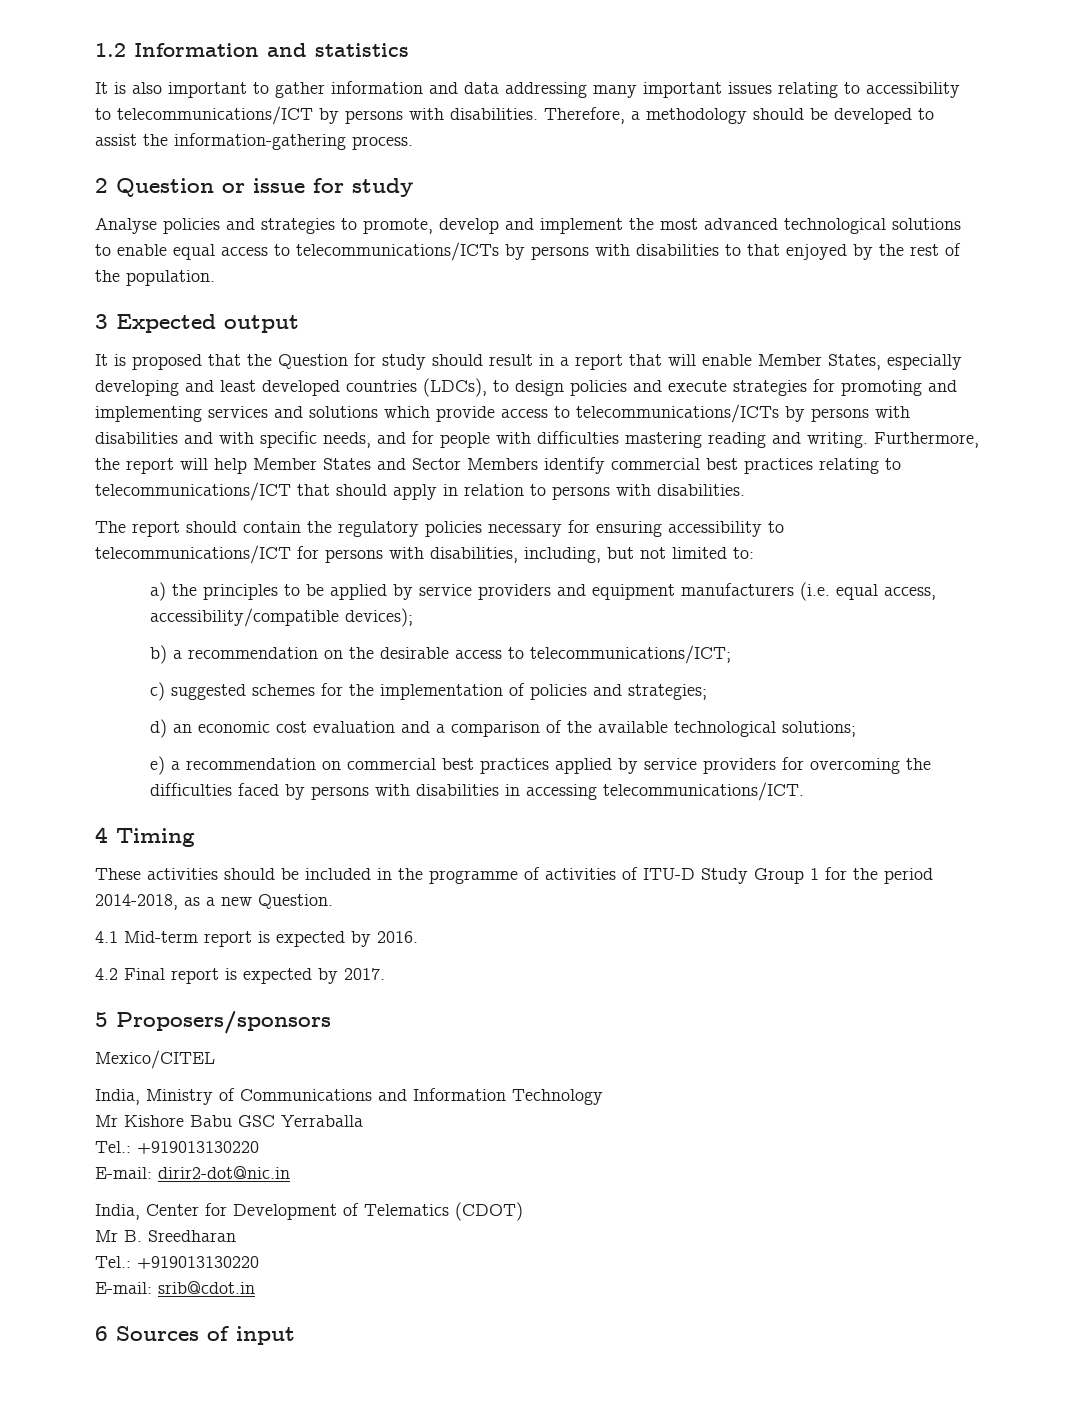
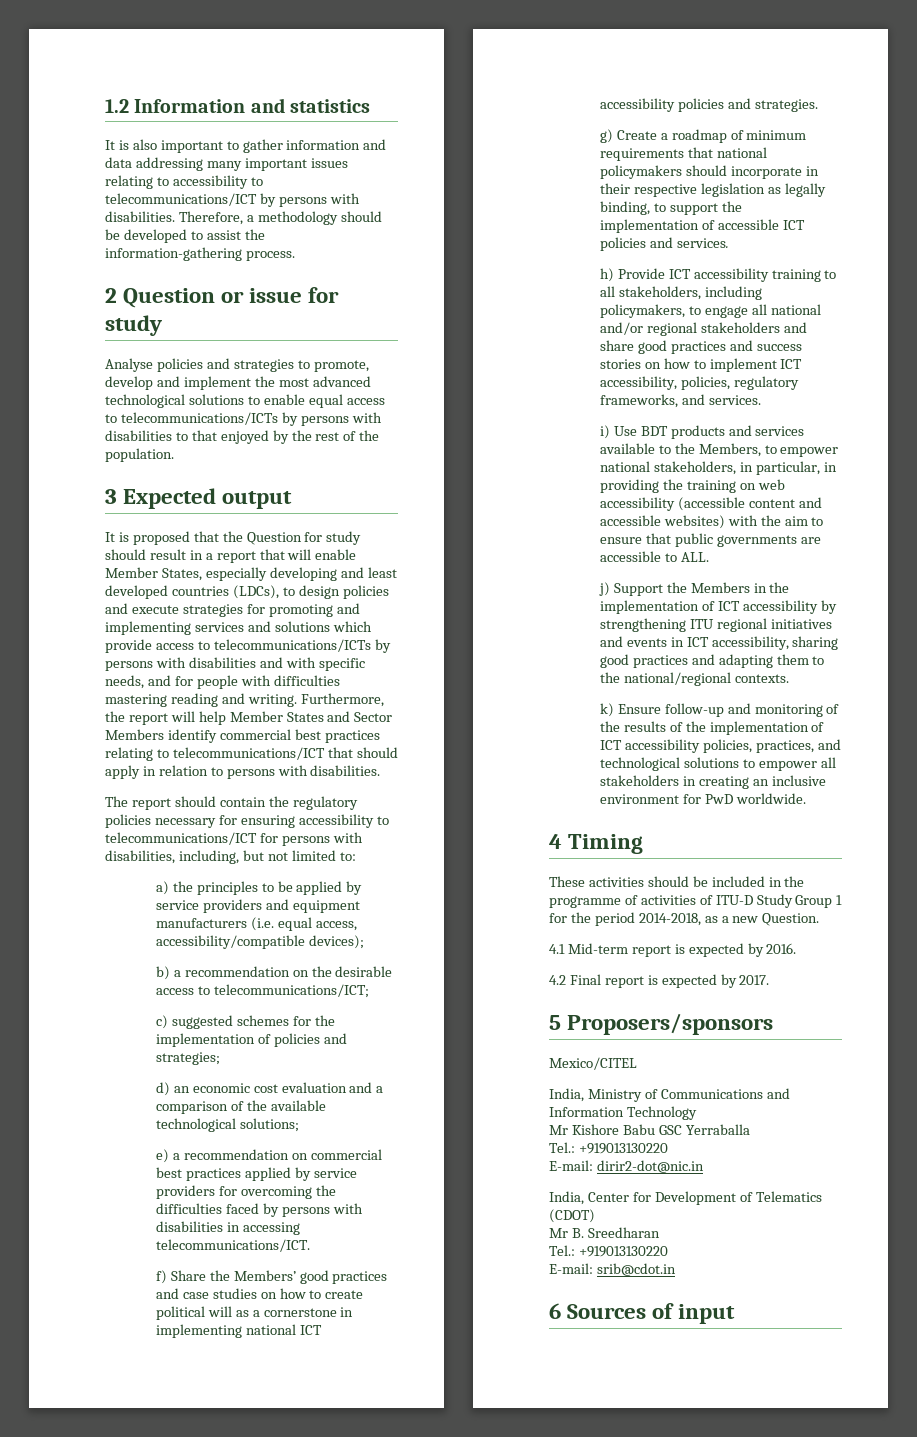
(804, 791) none -> [155,1270,388,1284] [155,1288,364,1299] [155,1306,354,1320] [155,1324,322,1338] [599,98,818,112] [599,129,807,143] [599,147,767,161] [599,165,819,179] [599,183,826,197] [599,201,742,215] [599,219,805,233] [599,237,729,251] [599,268,837,282] [599,286,762,300] [599,304,821,318] [599,322,807,336] [599,340,802,354] [599,358,803,372] [599,376,799,390] [599,394,761,408] [599,425,805,439] [599,443,839,457] [599,461,837,475] [599,479,785,493] [599,497,822,511] [599,515,824,529] [599,533,821,547] [599,551,709,562] [598,582,790,596] [599,600,837,614] [599,618,832,632] [599,636,839,650] [599,654,825,668] [599,672,789,686] [599,703,840,717] [599,721,825,735] [599,739,841,753] [599,757,836,771] [599,775,826,789] [599,793,806,804] // f) Share the Members’ good practices and case studies on how to create political will as a cornerstone in implementing national ICT accessibility policies and strategies. // g) Create a roadmap of minimum requirements that national policymakers should incorporate in their respective legislation as legally binding, to support the implementation of accessible ICT policies and services. // h) Provide ICT accessibility training to all stakeholders, including policymakers, to engage all national and/or regional stakeholders and share good practices and success stories on how to implement ICT accessibility, policies, regulatory frameworks, and services. // i) Use BDT products and services available to the Members, to empower national stakeholders, in particular, in providing the training on web accessibility (accessible content and accessible websites) with the aim to ensure that public governments are accessible to ALL. // j) Support the Members in the implementation of ICT accessibility by strengthening ITU regional initiatives and events in ICT accessibility, sharing good practices and adapting them to the national/regional contexts. // k) Ensure follow-up and monitoring of the results of the implementation of ICT accessibility policies, practices, and technological solutions to empower all stakeholders in creating an inclusive environment for PwD worldwide.

